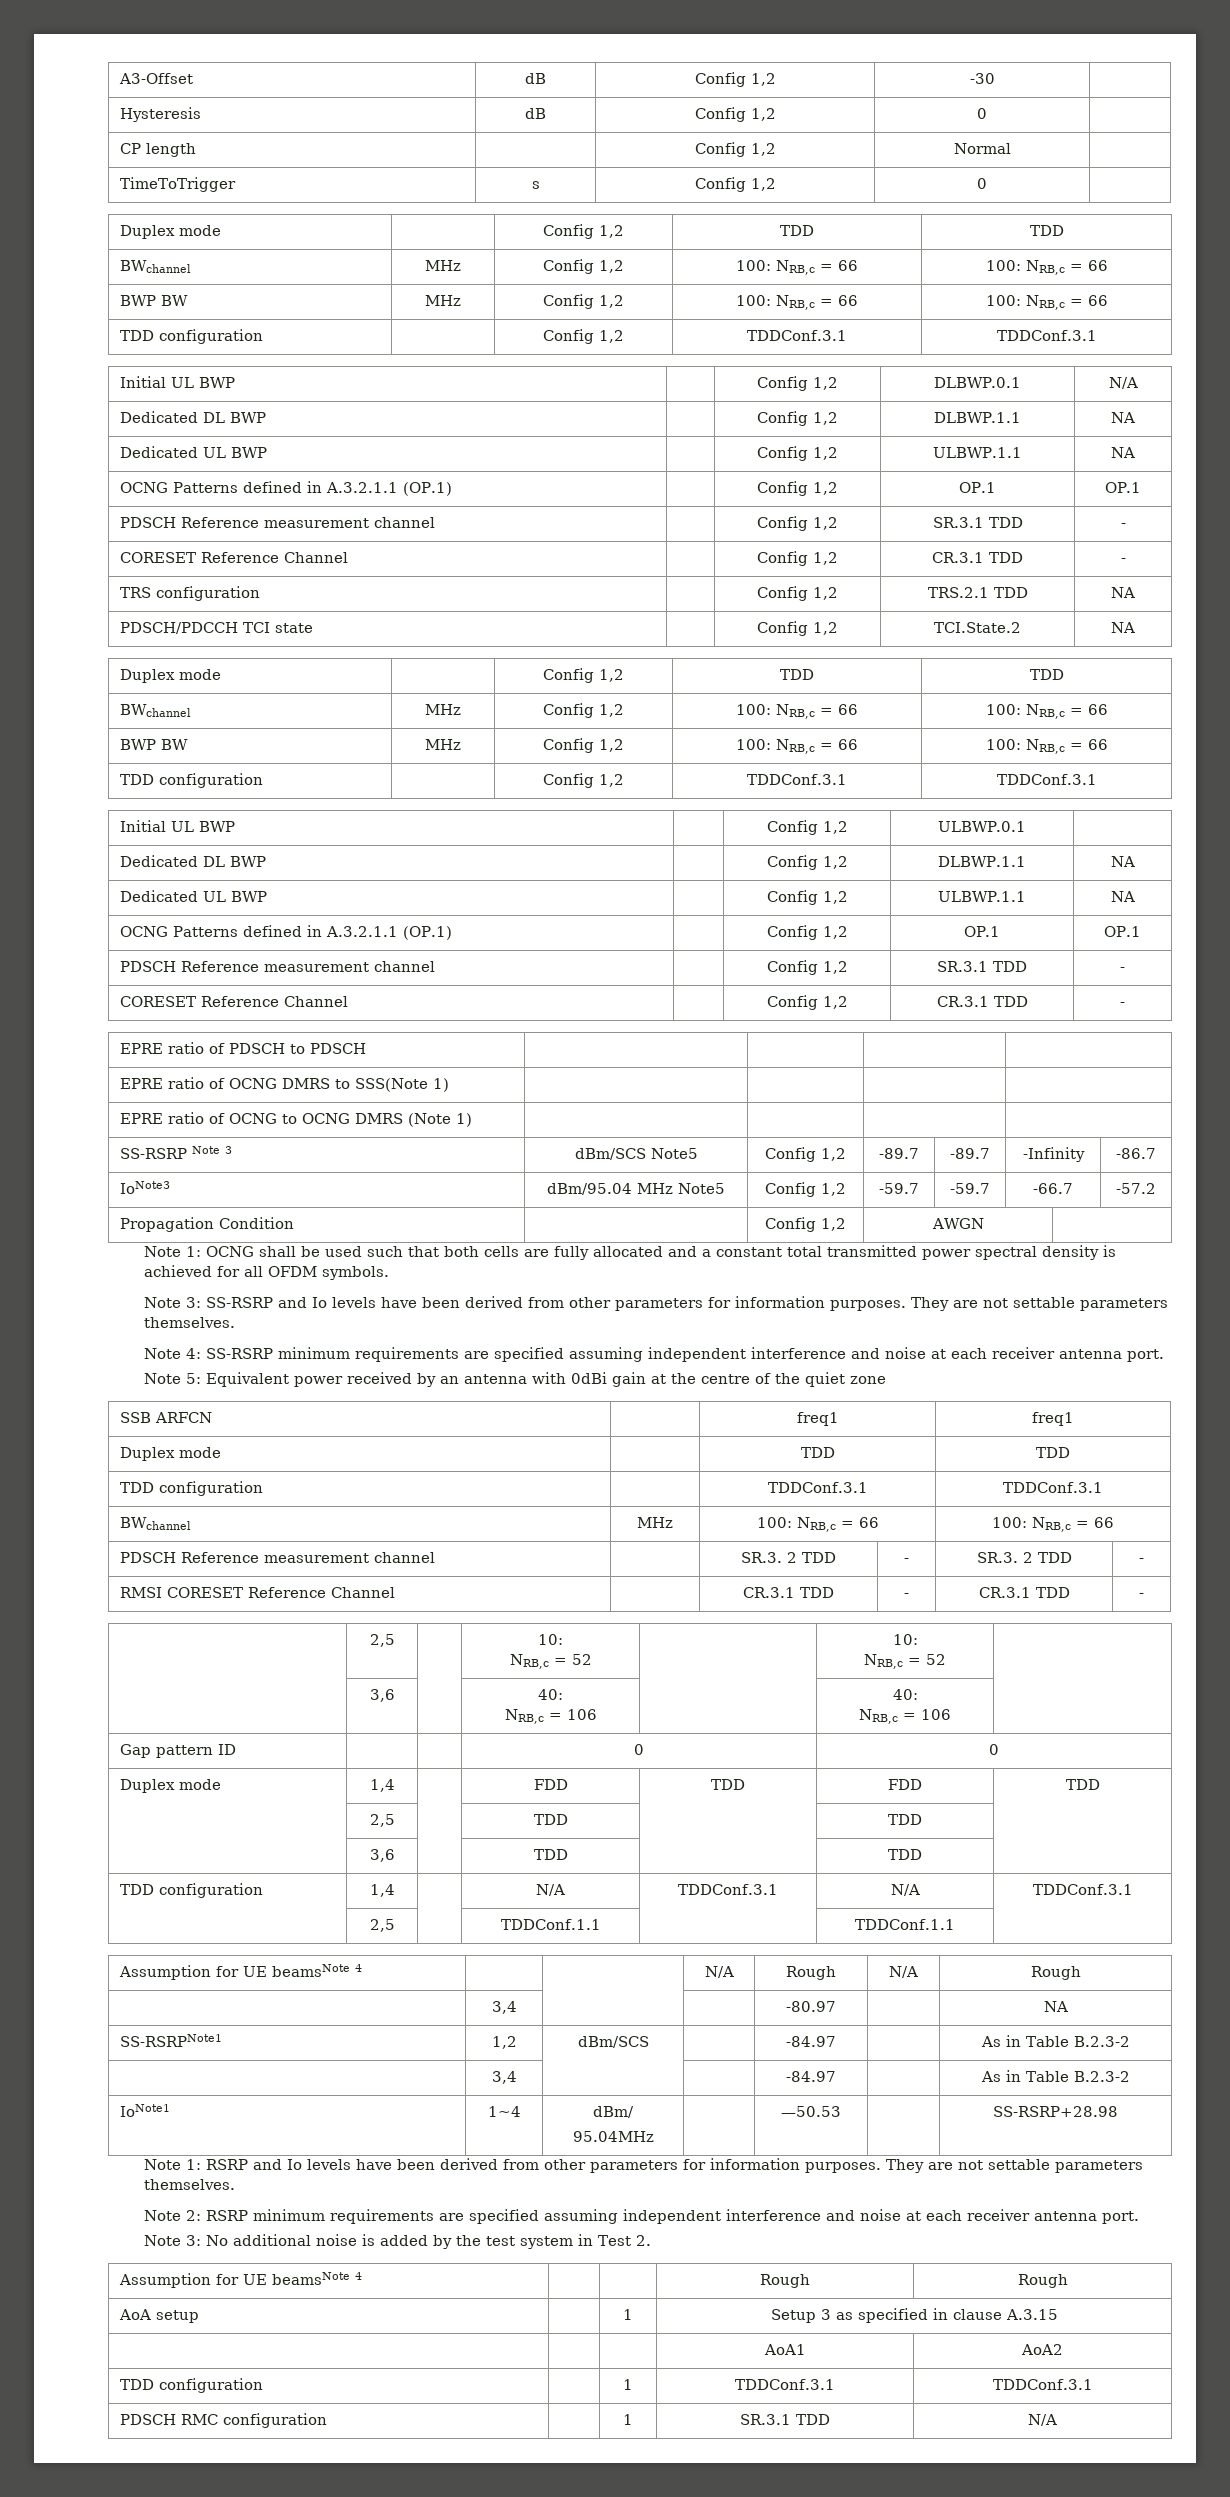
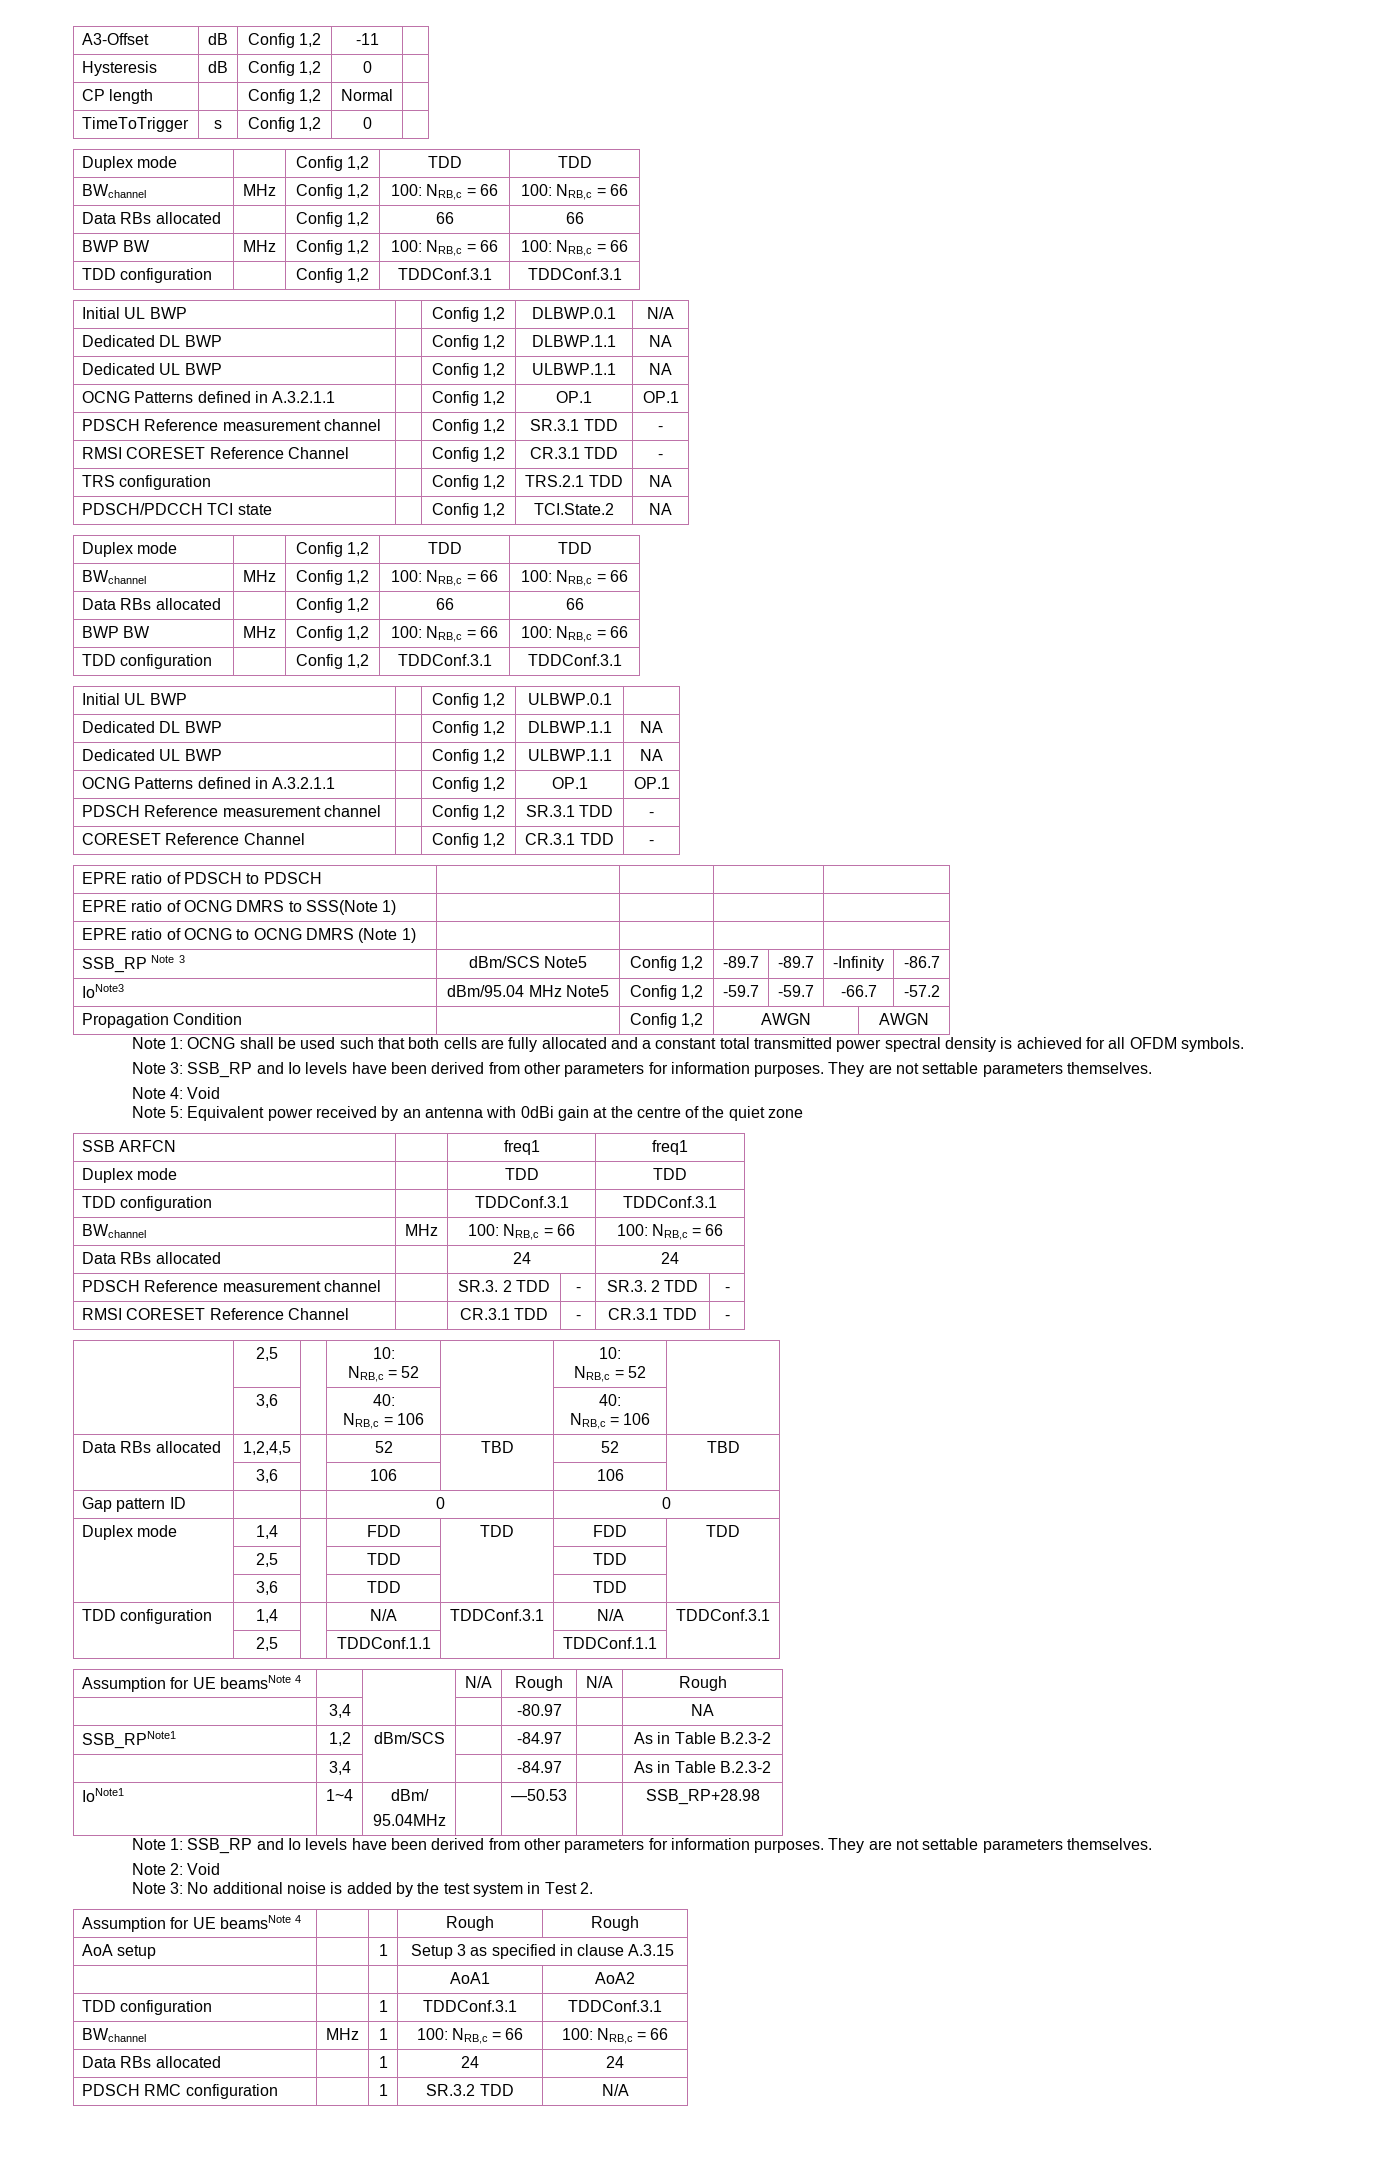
[969,73,995,84] -30 -> [355,33,379,45] -11
(1108, 265) none -> [82,212,221,224] [295,212,370,227] [435,212,454,224] [565,212,584,224] // Data RBs allocated | | Config 1,2 | 66 | 66
[402,482,452,496] (OP.1) -> (336, 397) none
(1126, 525) none -> [82,447,123,459] RMSI
(1108, 709) none -> [82,598,221,610] [295,598,370,613] [435,598,454,610] [565,598,584,610] // Data RBs allocated | | Config 1,2 | 66 | 66
[402,926,452,940] (OP.1) -> (336, 783) none
[119,1148,187,1159] SS-RSRP -> [82,957,148,973] SSB_RP
(984, 1223) none -> [879,1013,929,1025] AWGN
[205,1297,273,1308] SS-RSRP -> [187,1062,253,1078] SSB_RP
[205,1347,1164,1362] SS-RSRP minimum requirements are specified assuming independent interference and noise at each receiver antenna port. -> [187,1087,221,1099] Void
(1114, 1522) none -> [82,1252,221,1264] [512,1252,531,1264] [661,1252,679,1264] // Data RBs allocated | | 24 | 24
(951, 1714) none -> [82,1441,221,1453] [243,1441,291,1455] [374,1441,393,1453] [480,1441,514,1453] [601,1441,619,1453] [706,1441,740,1453] [256,1469,278,1483] [370,1469,397,1481] [596,1469,624,1481] // Data RBs allocated | 1,2,4,5 | | 52 | TBD | 52 | TBD // | 3,6 | | 106 | | 106 |
[119,2034,222,2047] SS-RSRPNote1 -> [82,1731,177,1749] SSB_RPNote1
[993,2106,1118,2117] [143,2159,248,2170] SS-RSRP+28.98 // Note 1: RSRP -> [645,1789,760,1805] [131,1838,253,1854] SSB_RP+28.98 // Note 1: SSB_RP
[205,2209,1139,2224] RSRP minimum requirements are specified assuming independent interference and noise at each receiver antenna port. -> [187,1863,221,1875] Void
(1093, 2384) none -> [82,2028,147,2042] [326,2028,359,2040] [378,2028,388,2040] [416,2028,524,2044] [561,2028,669,2044] [82,2056,221,2068] [378,2056,388,2068] [461,2056,479,2068] [606,2056,624,2068] // BWchannel | MHz | 1 | 100: NRB,c = 66 | 100: NRB,c = 66 // Data RBs allocated | | 1 | 24 | 24
[740,2414,791,2425] SR.3.1 -> [426,2084,476,2096] SR.3.2

